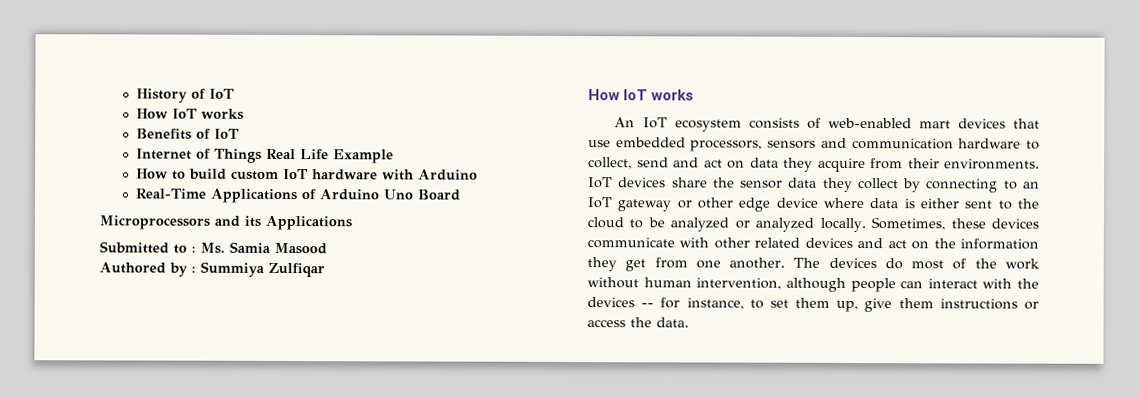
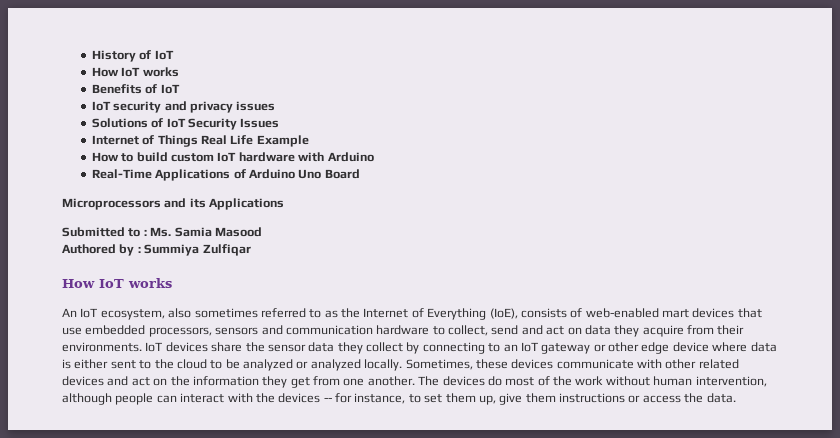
(240, 133) none -> [91,101,276,113] [91,118,280,130] // IoT security and privacy issues // Solutions of IoT Security Issues
[674,119,742,132] ecosystem -> [100,308,518,320] ecosystem, also sometimes referred to as the Internet of Everything (IoE),

